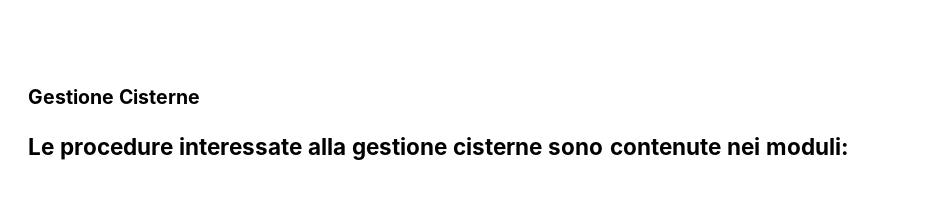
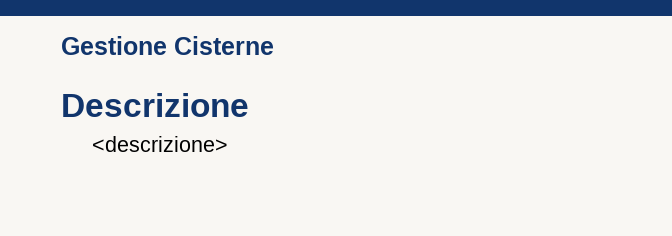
[28,137,849,160] Le procedure interessate alla gestione cisterne sono contenute nei moduli: -> [61,93,249,117] [92,136,229,152] Descrizione // <descrizione>

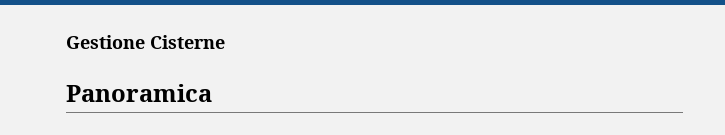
[61,93,249,117] [92,136,229,152] Descrizione // <descrizione> -> [66,84,212,102] Panoramica

